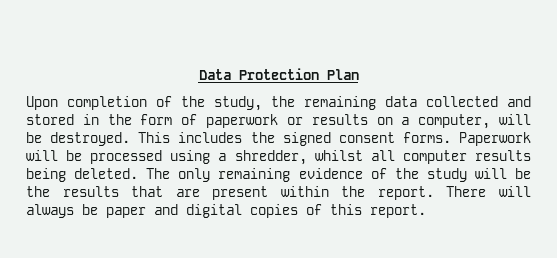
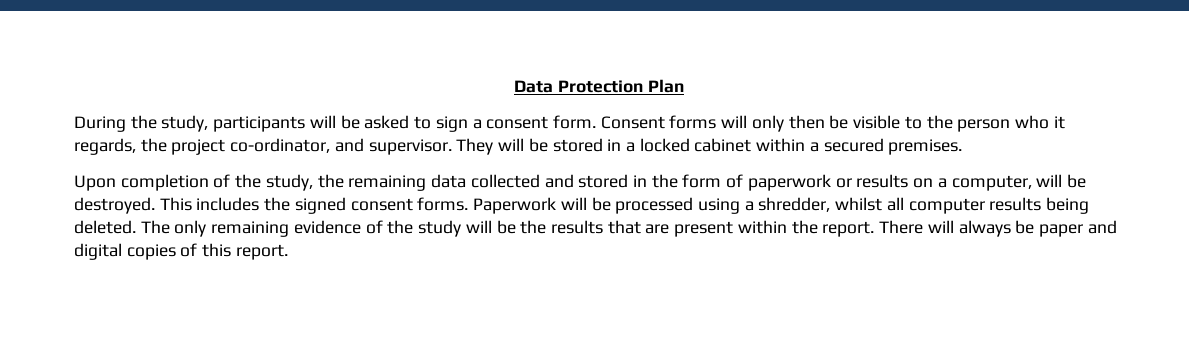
(359, 74) none -> [74,115,1065,132] [74,138,963,155] // During the study, participants will be asked to sign a consent form. Consent forms will only then be visible to the person who it regards, the project co-ordinator, and supervisor. They will be stored in a locked cabinet within a secured premises.

